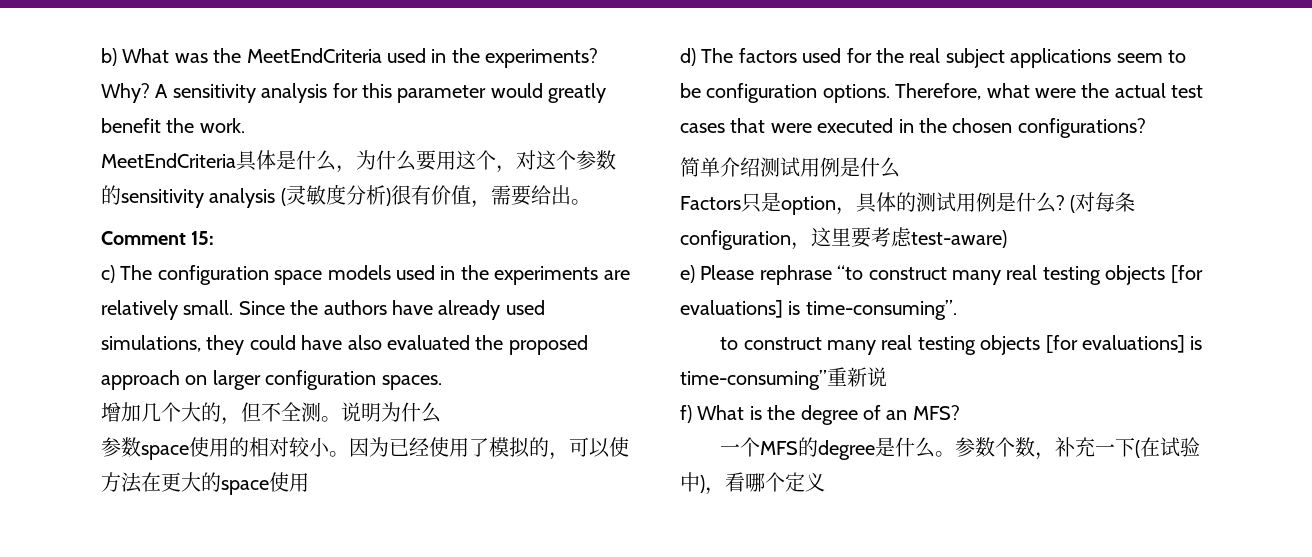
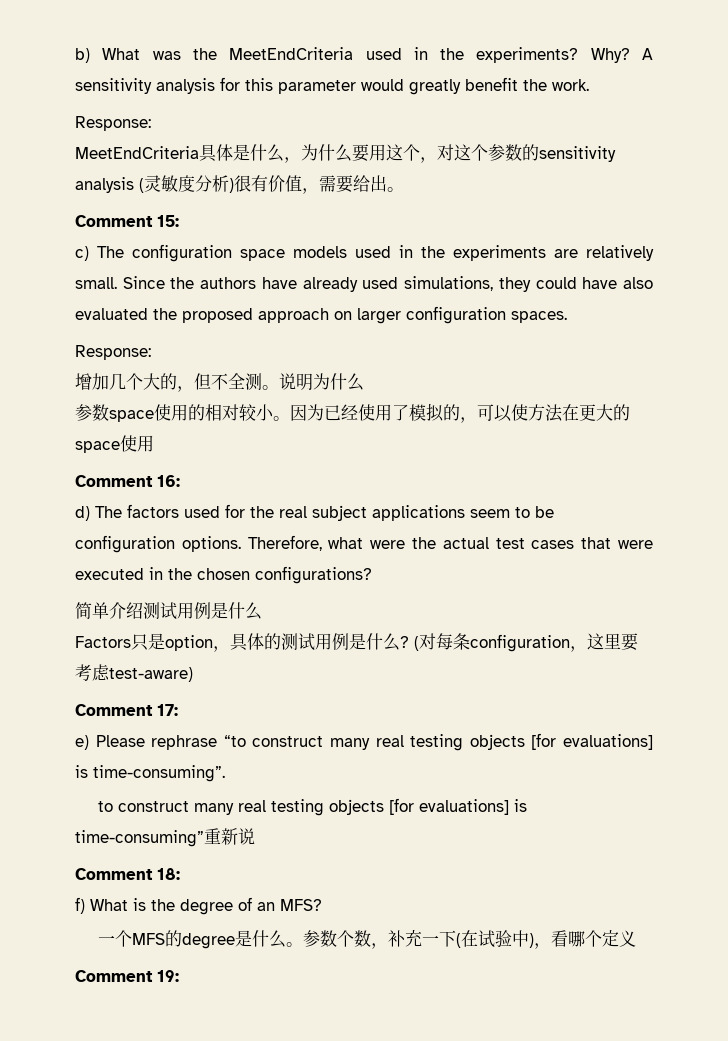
(245, 125) none -> [75,116,151,131] // Response:
(442, 382) none -> [75,345,151,360] // Response:
(309, 482) none -> [75,475,180,487] // Comment 16:
(1007, 239) none -> [75,704,178,716] // Comment 17:
(887, 377) none -> [75,868,180,880] // Comment 18:
(825, 482) none -> [75,970,179,982] // Comment 19:

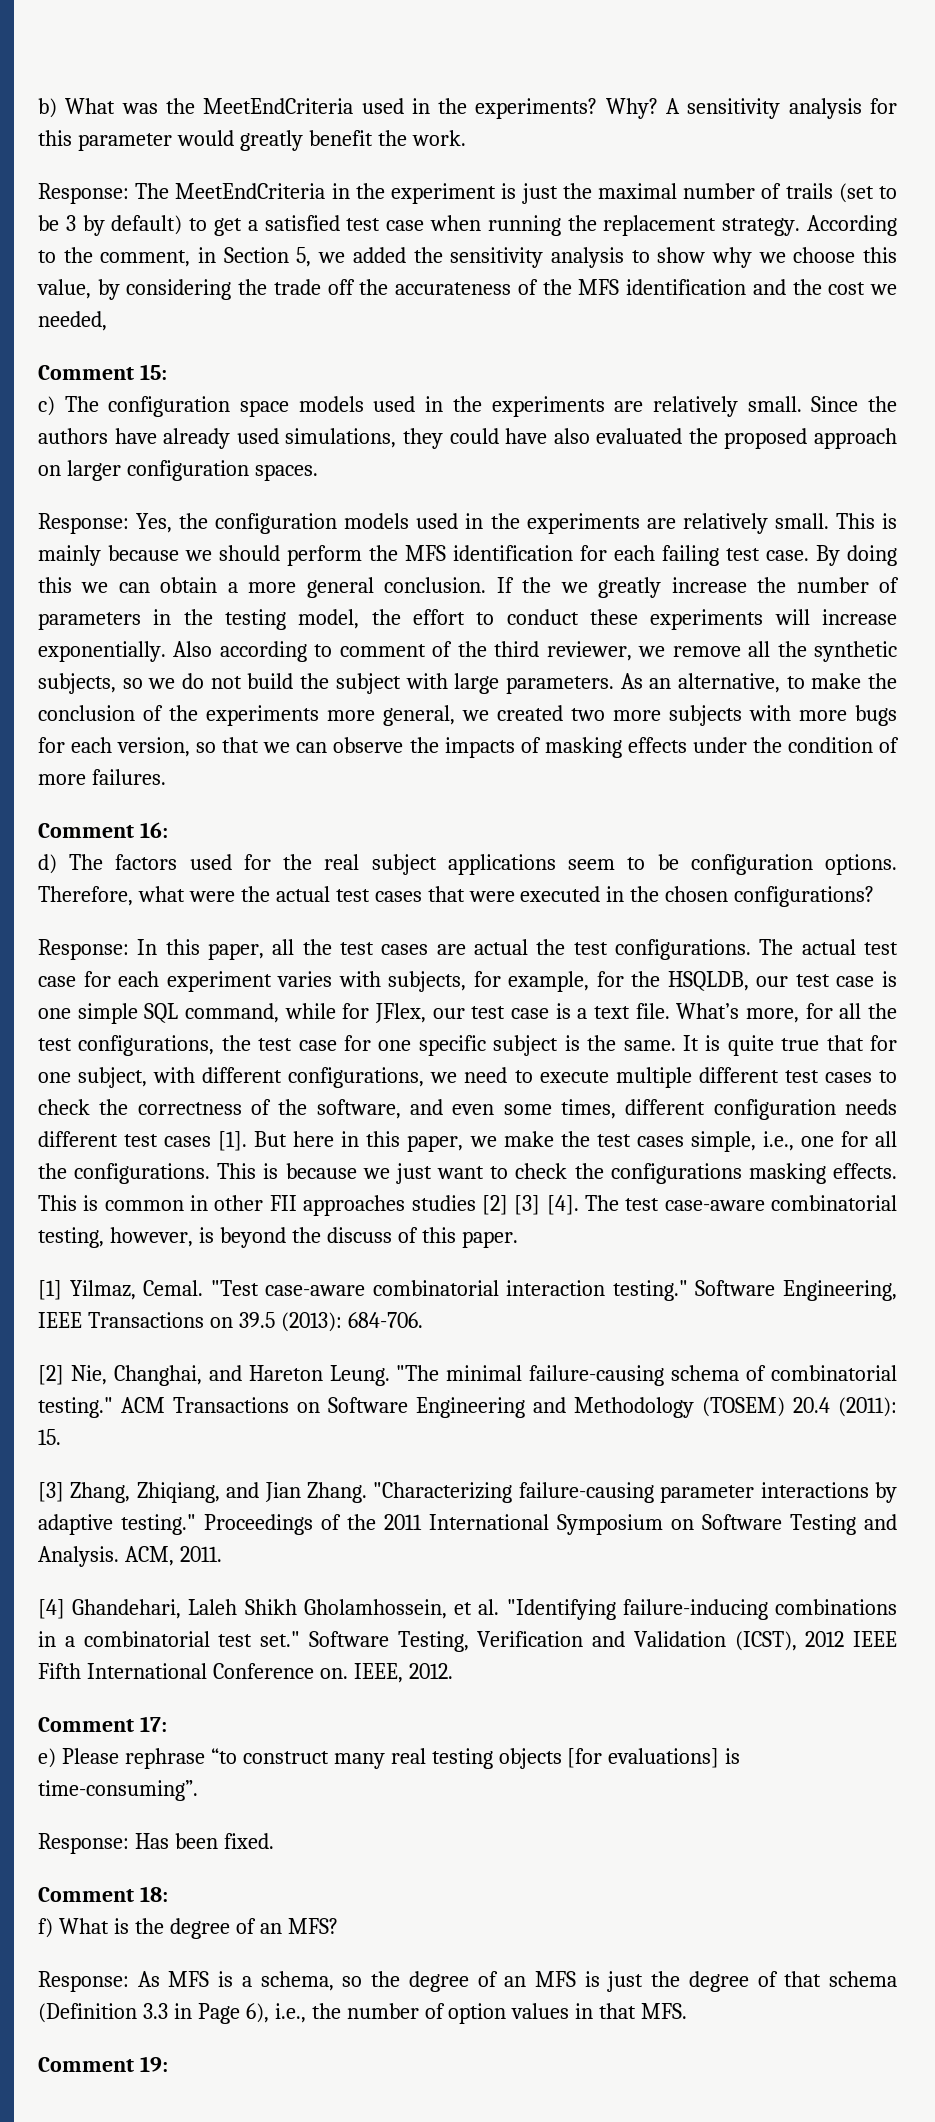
[75,144,616,163] [75,175,404,194] // MeetEndCriteria具体是什么，为什么要用这个，对这个参数的sensitivity analysis (灵敏度分析)很有价值，需要给出。 -> [135,183,897,204] [38,215,897,236] [38,247,897,268] [37,279,898,300] [38,311,107,331] The MeetEndCriteria in the experiment is just the maximal number of trails (set to be 3 by default) to get a satisfied test case when running the replacement strategy. According to the comment, in Section 5, we added the sensitivity analysis to show why we choose this value, by considering the trade off the accurateness of the MFS identification and the cost we needed,
[75,373,364,392] [75,403,630,423] [75,435,154,453] // 增加几个大的，但不全测。说明为什么 // 参数space使用的相对较小。因为已经使用了模拟的，可以使方法在更大的space使用 -> [136,513,898,534] [38,545,897,566] [38,577,900,598] [38,609,898,630] [38,641,897,662] [38,673,897,694] [38,705,897,726] [38,737,899,758] [38,769,166,785] Yes, the configuration models used in the experiments are relatively small. This is mainly because we should perform the MFS identification for each failing test case. By doing this we can obtain a more general conclusion. If the we greatly increase the number of parameters in the testing model, the effort to conduct these experiments will increase exponentially. Also according to comment of the third reviewer, we remove all the synthetic subjects, so we do not build the subject with large parameters. As an alternative, to make the conclusion of the experiments more general, we created two more subjects with more bugs for each version, so that we can observe the impacts of masking effects under the condition of more failures.
[75,602,262,620] [75,633,638,652] [75,664,193,682] 简单介绍测试用例是什么 // Factors只是option，具体的测试用例是什么? (对每条configuration，这里要考虑test-aware) -> [38,939,899,960] [38,971,897,992] [38,1003,897,1024] [38,1035,897,1056] [38,1067,898,1088] [38,1099,898,1120] [38,1131,897,1152] [38,1163,897,1184] [38,1195,897,1216] [38,1227,518,1248] [38,1280,897,1301] [38,1312,423,1332] [38,1365,897,1386] [38,1397,897,1418] [38,1429,61,1445] [38,1482,897,1503] [38,1514,897,1535] [38,1546,222,1567] [38,1599,897,1620] [38,1631,897,1652] [38,1663,453,1683] Response: In this paper, all the test cases are actual the test configurations. The actual test case for each experiment varies with subjects, for example, for the HSQLDB, our test case is one simple SQL command, while for JFlex, our test case is a text file. What’s more, for all the test configurations, the test case for one specific subject is the same. It is quite true that for one subject, with different configurations, we need to execute multiple different test cases to check the correctness of the software, and even some times, different configuration needs different test cases [1]. But here in this paper, we make the test cases simple, i.e., one for all the configurations. This is because we just want to check the configurations masking effects. This is common in other FII approaches studies [2] [3] [4]. The test case-aware combinatorial testing, however, is beyond the discuss of this paper. // [1] Yilmaz, Cemal. "Test case-aware combinatorial interaction testing." Software Engineering, IEEE Transactions on 39.5 (2013): 684-706. // [2] Nie, Changhai, and Hareton Leung. "The minimal failure-causing schema of combinatorial testing." ACM Transactions on Software Engineering and Methodology (TOSEM) 20.4 (2011): 15. // [3] Zhang, Zhiqiang, and Jian Zhang. "Characterizing failure-causing parameter interactions by adaptive testing." Proceedings of the 2011 International Symposium on Software Testing and Analysis. ACM, 2011. // [4] Ghandehari, Laleh Shikh Gholamhossein, et al. "Identifying failure-inducing combinations in a combinatorial test set." Software Testing, Verification and Validation (ICST), 2012 IEEE Fifth International Conference on. IEEE, 2012.
[98,798,528,816] [75,828,255,847] to construct many real testing objects [for evaluations] is time-consuming”重新说 -> [38,1833,274,1854] Response: Has been fixed.
[98,929,637,949] 一个MFS的degree是什么。参数个数，补充一下(在试验中)，看哪个定义 -> [38,1971,897,1992] [38,2003,688,2024] Response: As MFS is a schema, so the degree of an MFS is just the degree of that schema (Definition 3.3 in Page 6), i.e., the number of option values in that MFS.

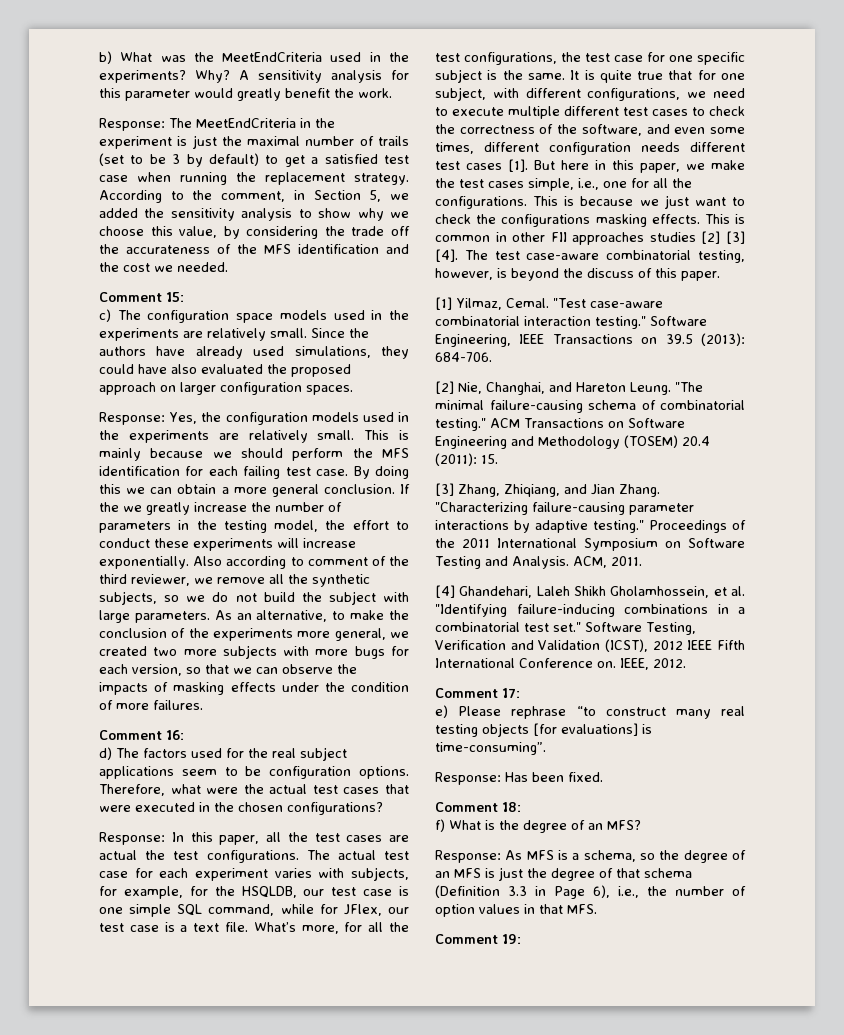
[38,311,107,331] needed, -> [177,262,228,272] needed.

